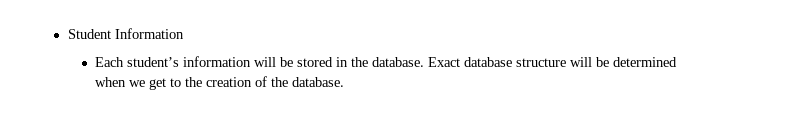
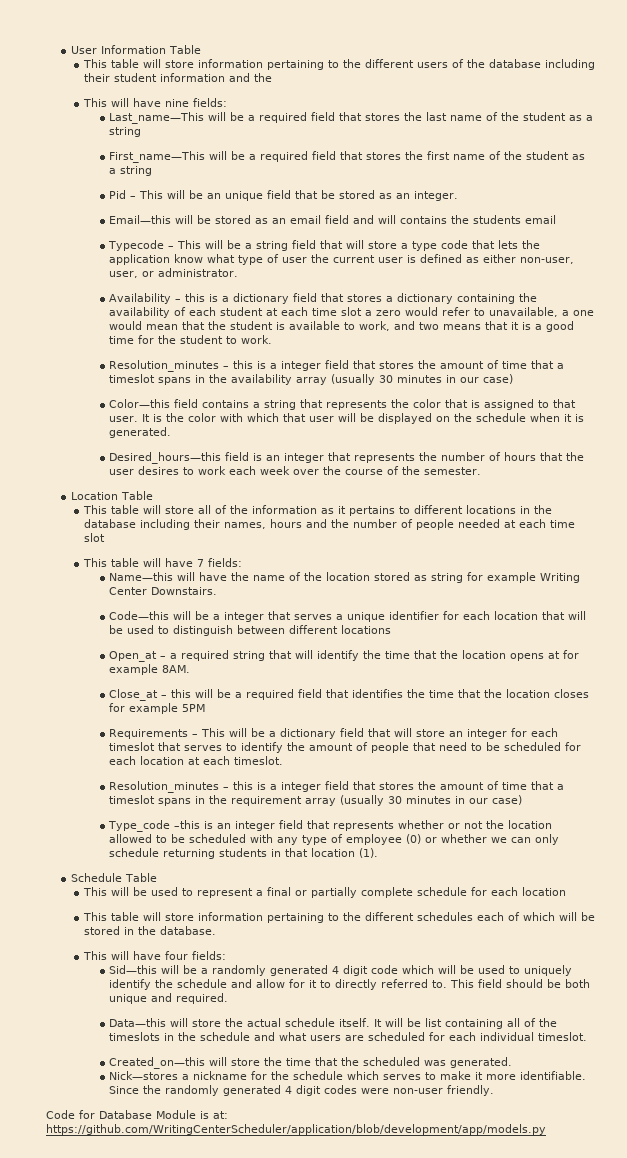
[67,29,111,39] Student -> [70,46,97,54] User
[95,56,252,67] // Each student’s information -> [168,45,201,54] [82,59,595,70] [83,73,272,82] [82,98,227,107] [109,112,594,124] [109,127,142,137] [109,151,586,163] [109,166,153,176] [109,190,459,201] [109,215,557,224] [108,240,541,251] [109,254,575,265] [109,268,239,278] [109,293,538,304] [109,307,595,318] [109,321,575,332] [109,335,273,344] [109,360,565,372] [109,374,514,385] [109,399,577,410] [109,413,585,424] [109,427,172,438] [109,452,585,464] [109,466,482,475] [70,491,153,500] [82,505,552,516] [83,519,575,530] [83,533,105,542] [82,558,242,567] [109,572,581,583] [109,587,218,595] [109,611,587,622] [109,625,392,636] [109,650,580,662] [109,664,191,675] [109,689,590,701] [109,703,206,714] [109,728,559,739] [109,742,582,753] [109,756,284,765] [109,781,565,793] [109,795,523,806] [108,820,553,832] [109,834,560,845] [109,848,379,859] [70,873,157,882] [82,887,566,898] [82,912,555,923] Table // This table will store information pertaining to the different users of the database including their student information and the // This will have nine fields: // Last_name—This will be a required field that stores the last name of the student as a string // First_name—This will be a required field that stores the first name of the student as a string // Pid – This will be an unique field that be stored as an integer. // Email—this will be stored as an email field and will contains the students email // Typecode – This will be a string field that will store a type code that lets the application know what type of user the current user is defined as either non-user, user, or administrator. // Availability – this is a dictionary field that stores a dictionary containing the availability of each student at each time slot a zero would refer to unavailable, a one would mean that the student is available to work, and two means that it is a good time for the student to work. // Resolution_minutes – this is a integer field that stores the amount of time that a timeslot spans in the availability array (usually 30 minutes in our case) // Color—this field contains a string that represents the color that is assigned to that user. It is the color with which that user will be displayed on the schedule when it is generated. // Desired_hours—this field is an integer that represents the number of hours that the user desires to work each week over the course of the semester. // Location Table // This table will store all of the information as it pertains to different locations in the database including their names, hours and the number of people needed at each time slot // This table will have 7 fields: // Name—this will have the name of the location stored as string for example Writing Center Downstairs. // Code—this will be a integer that serves a unique identifier for each location that will be used to distinguish between different locations // Open_at – a required string that will identify the time that the location opens at for example 8AM. // Close_at – this will be a required field that identifies the time that the location closes for example 5PM // Requirements – This will be a dictionary field that will store an integer for each timeslot that serves to identify the amount of people that need to be scheduled for each location at each timeslot. // Resolution_minutes – this is a integer field that stores the amount of time that a timeslot spans in the requirement array (usually 30 minutes in our case) // Type_code –this is an integer field that represents whether or not the location allowed to be scheduled with any type of employee (0) or whether we can only schedule returning students in that location (1). // Schedule Table // This will be used to represent a final or partially complete schedule for each location // This table will store information pertaining to the different schedules each of which
[428,57,678,67] [95,76,345,90] Exact database structure will be determined when we get to the creation of the database. -> [82,951,226,960] [109,965,573,976] [109,979,591,990] [109,993,229,1004] [109,1018,558,1029] [109,1032,588,1041] [109,1057,513,1069] [109,1071,587,1080] [109,1085,495,1096] [46,1110,228,1119] [46,1124,546,1135] // This will have four fields: // Sid—this will be a randomly generated 4 digit code which will be used to uniquely identify the schedule and allow for it to directly referred to. This field should be both unique and required. // Data—this will store the actual schedule itself. It will be list containing all of the timeslots in the schedule and what users are scheduled for each individual timeslot. // Created_on—this will store the time that the scheduled was generated. // Nick—stores a nickname for the schedule which serves to make it more identifiable. Since the randomly generated 4 digit codes were non-user friendly. // Code for Database Module is at: https://github.com/WritingCenterScheduler/application/blob/development/app/models.py

